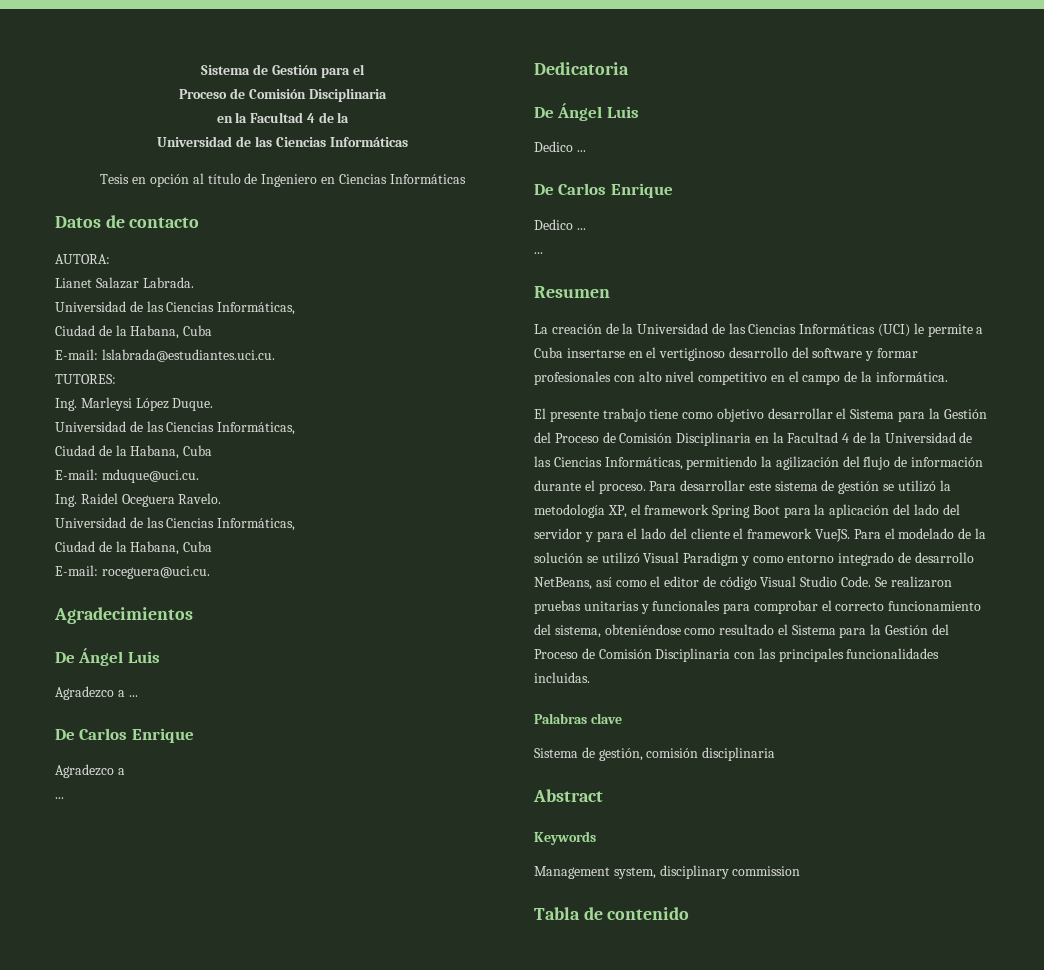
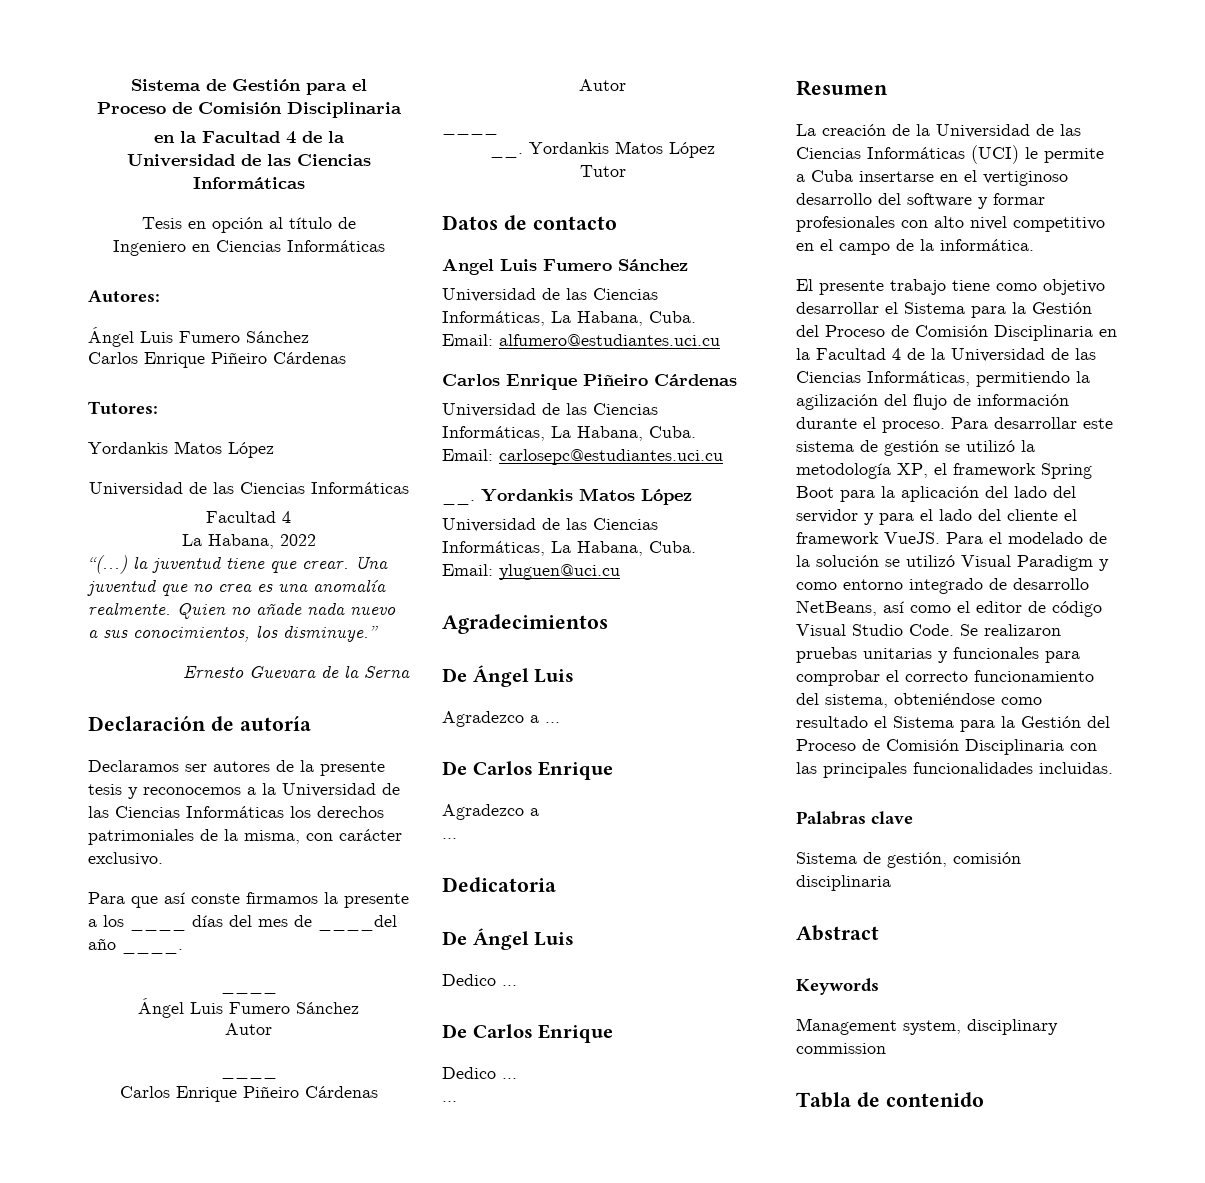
(258, 178) none -> (356, 223) //
(466, 179) none -> [88,290,160,303] [88,327,309,347] [88,352,346,368] [88,401,158,415] [88,441,274,458] [88,482,409,496] [206,511,291,523] [181,534,316,549] [88,555,388,574] [87,579,386,596] [88,602,396,619] [88,625,378,642] [183,665,410,678] [88,716,311,731] [88,760,385,776] [88,783,400,799] [88,806,384,818] [88,829,402,845] [88,852,163,866] [88,892,409,908] [88,915,124,927] [130,927,186,931] [192,915,397,931] [88,938,183,954] [220,990,277,994] [138,998,359,1018] [225,1023,272,1035] [220,1075,277,1079] [119,1086,378,1102] [579,79,626,91] [442,131,498,135] [490,141,715,158] [579,165,626,177] // Autores: // Ángel Luis Fumero Sánchez // Carlos Enrique Piñeiro Cárdenas // Tutores: // Yordankis Matos López // Universidad de las Ciencias Informáticas // Facultad 4 // La Habana, 2022 // “(...) la juventud tiene que crear. Una juventud que no crea es una anomalía realmente. Quien no añade nada nuevo a sus conocimientos, los disminuye.” // Ernesto Guevara de la Serna // Declaración de autoría // Declaramos ser autores de la presente tesis y reconocemos a la Universidad de las Ciencias Informáticas los derechos patrimoniales de la misma, con carácter exclusivo. // Para que así conste firmamos la presente a los ____ días del mes de ____del año ____. // ____ // Ángel Luis Fumero Sánchez // Autor // ____ // Carlos Enrique Piñeiro Cárdenas // Autor // ____ // __. Yordankis Matos López // Tutor
[55,254,110,264] [55,277,194,289] [55,301,296,315] [55,325,213,339] [55,349,275,362] [55,374,116,384] [55,397,214,411] [55,421,296,435] [55,445,213,459] [55,469,199,483] [55,493,222,507] [55,517,296,531] [55,541,213,555] [55,565,210,579] AUTORA: // Lianet Salazar Labrada. // Universidad de las Ciencias Informáticas, // Ciudad de la Habana, Cuba // E-mail: lslabrada@estudiantes.uci.cu. // TUTORES: // Ing. Marleysi López Duque. // Universidad de las Ciencias Informáticas, // Ciudad de la Habana, Cuba // E-mail: mduque@uci.cu. // Ing. Raidel Oceguera Ravelo. // Universidad de las Ciencias Informáticas, // Ciudad de la Habana, Cuba // E-mail: roceguera@uci.cu. -> [442,258,688,275] [442,288,658,302] [442,311,696,326] [442,334,720,346] [442,374,737,390] [442,403,658,417] [442,426,696,441] [442,449,723,465] [442,488,692,505] [442,518,658,532] [442,541,696,556] [442,564,620,580] Angel Luis Fumero Sánchez // Universidad de las Ciencias Informáticas, La Habana, Cuba. // Email: alfumero@estudiantes.uci.cu // Carlos Enrique Piñeiro Cárdenas // Universidad de las Ciencias Informáticas, La Habana, Cuba. // Email: carlosepc@estudiantes.uci.cu // __. Yordankis Matos López // Universidad de las Ciencias Informáticas, La Habana, Cuba. // Email: yluguen@uci.cu

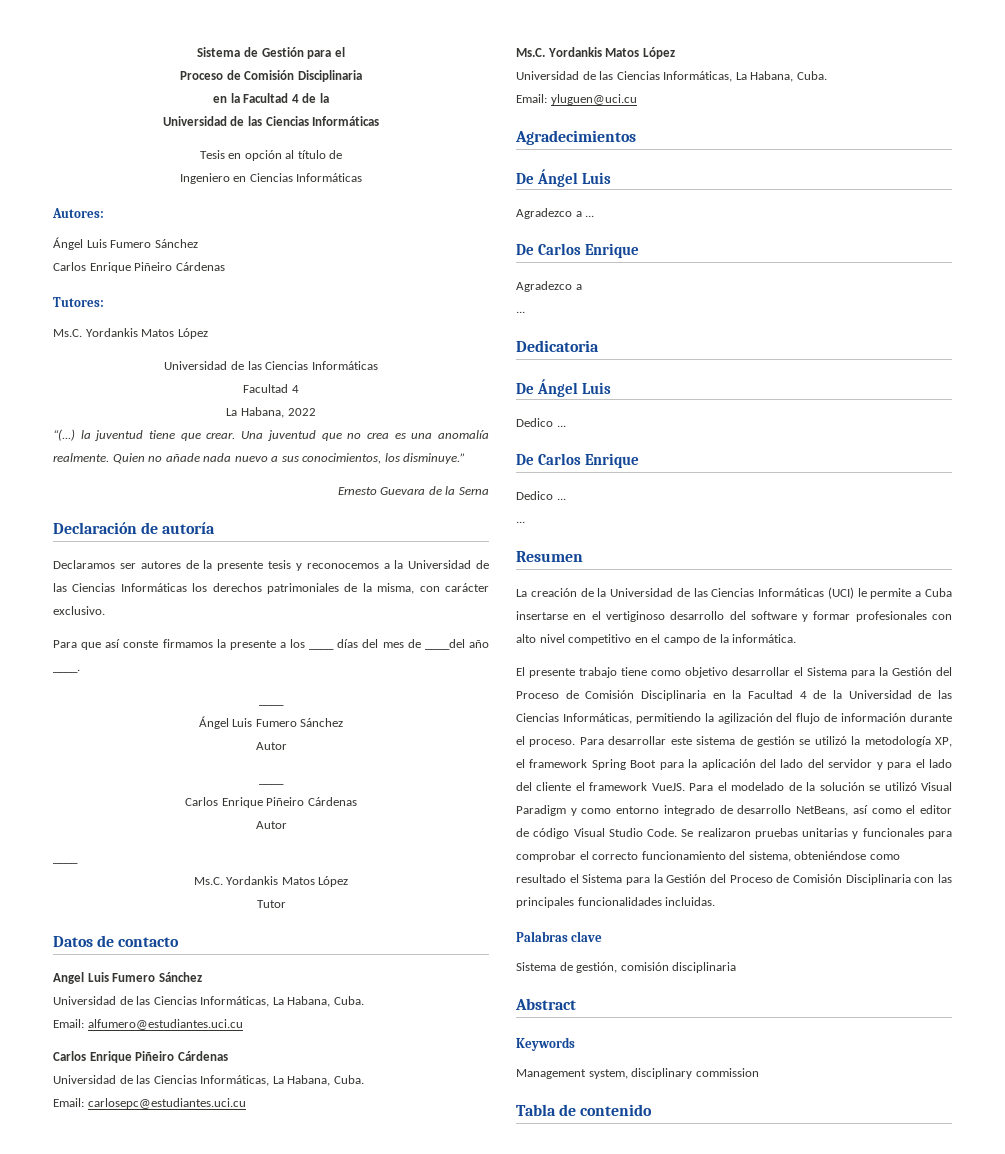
(158, 408) none -> [53,329,82,337] Ms.C.
[490,153,523,158] __. -> [193,877,223,885] Ms.C.
[442,500,475,505] __. -> [516,48,545,57] Ms.C.

